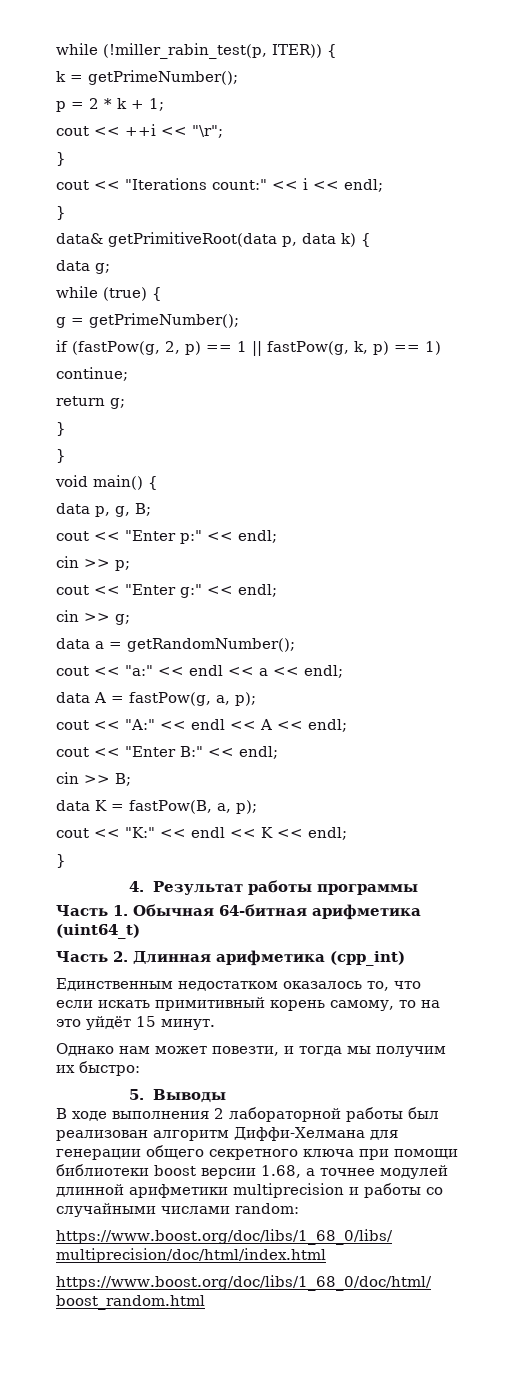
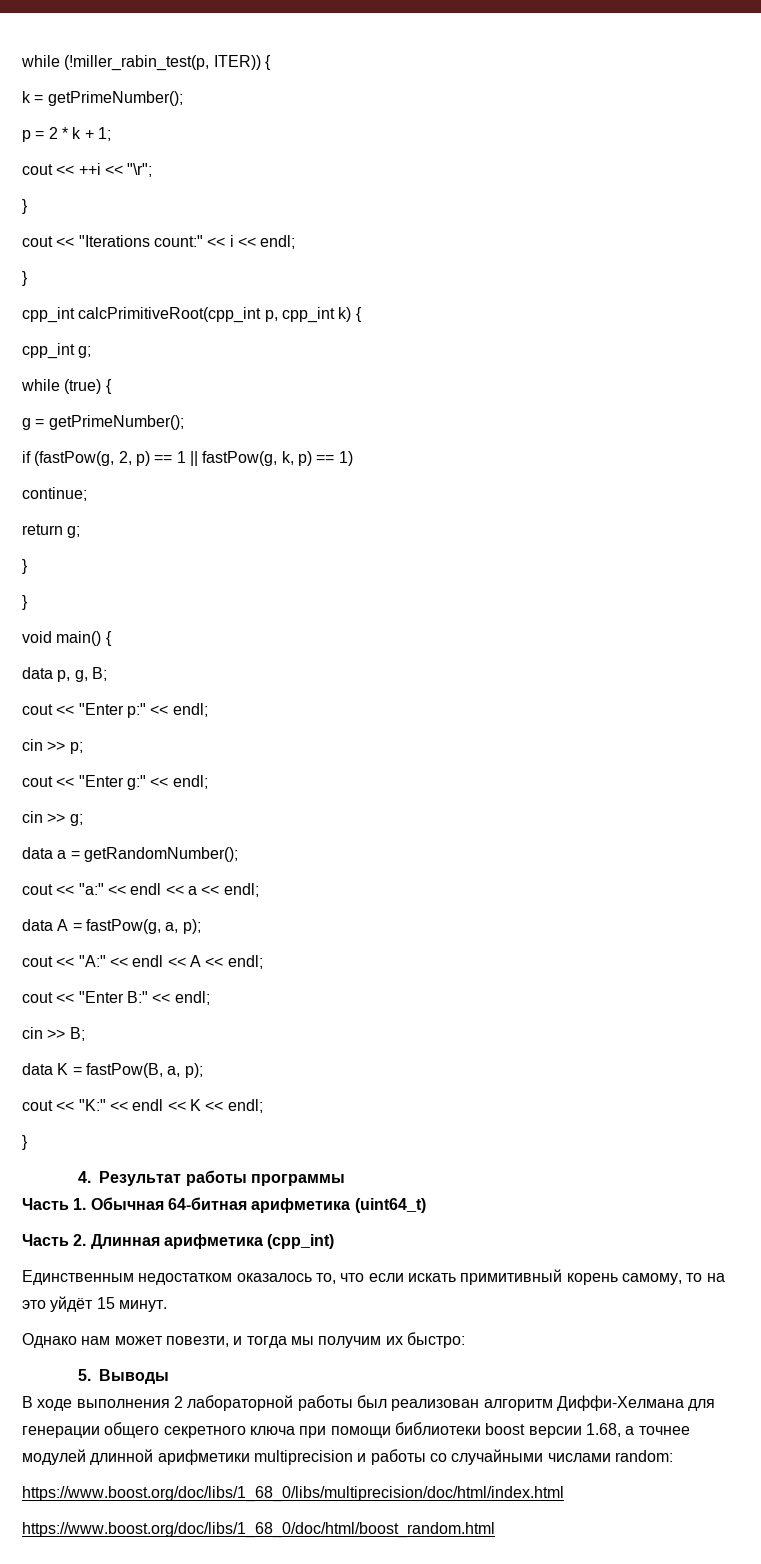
[56,232,336,247] data& getPrimitiveRoot(data p, data -> [22,307,335,323] cpp_int calcPrimitiveRoot(cpp_int p, cpp_int
[56,260,90,271] data -> [22,343,75,359] cpp_int

